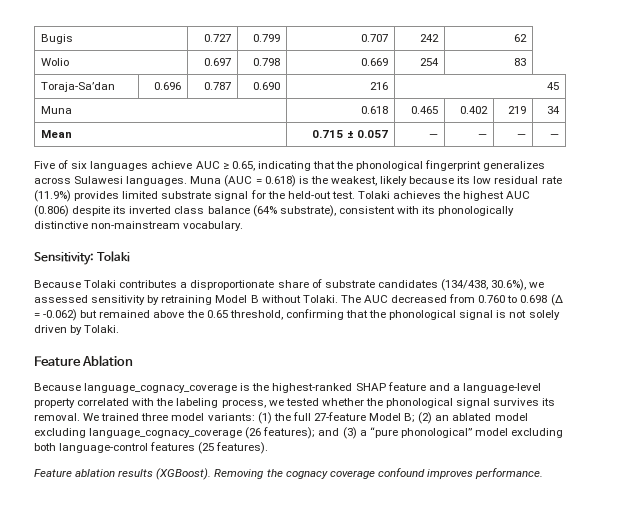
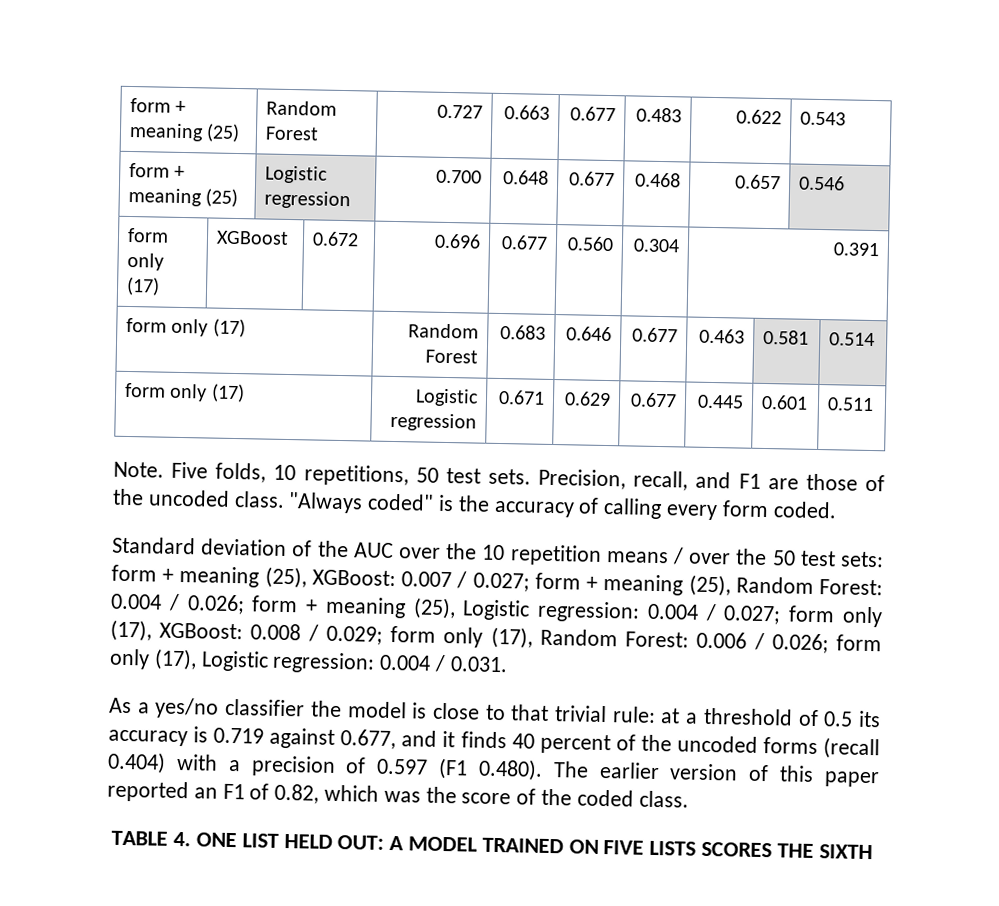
[41,34,74,44] [203,34,231,42] [252,34,280,42] [360,34,388,42] [419,34,439,42] [513,34,527,42] [41,58,70,66] [203,58,231,66] [252,58,280,66] [360,58,388,66] [419,58,439,66] [513,58,526,66] [41,82,116,92] [153,82,181,90] [203,82,231,90] [252,82,280,90] [369,82,388,90] [546,82,559,90] [41,106,73,114] [360,106,388,114] [410,106,438,114] [459,106,488,114] [507,106,526,114] [546,106,560,114] [41,130,73,138] [312,130,388,138] [428,134,438,138] [477,134,487,138] [516,134,526,138] [549,134,559,138] [34,160,546,171] [34,175,562,187] [34,190,531,202] [34,205,515,217] [34,221,244,231] [34,251,131,265] [34,279,545,291] [34,294,563,306] [34,309,560,321] [34,325,120,335] [34,355,134,366] [34,382,541,393] [34,398,556,408] [34,412,528,424] [34,427,564,439] [34,442,269,454] [34,468,544,480] Bugis | 0.727 | 0.799 | 0.707 | 242 | 62 // Wolio | 0.697 | 0.798 | 0.669 | 254 | 83 // Toraja-Sa’dan | 0.696 | 0.787 | 0.690 | 216 | 45 // Muna | 0.618 | 0.465 | 0.402 | 219 | 34 // Mean | 0.715 ± 0.057 | — | — | — | — // Five of six languages achieve AUC ≥ 0.65, indicating that the phonological fingerprint generalizes across Sulawesi languages. Muna (AUC = 0.618) is the weakest, likely because its low residual rate (11.9%) provides limited substrate signal for the held-out test. Tolaki achieves the highest AUC (0.806) despite its inverted class balance (64% substrate), consistent with its phonologically distinctive non-mainstream vocabulary. // Sensitivity: Tolaki // Because Tolaki contributes a disproportionate share of substrate candidates (134/438, 30.6%), we assessed sensitivity by retraining Model B without Tolaki. The AUC decreased from 0.760 to 0.698 (Δ = -0.062) but remained above the 0.65 threshold, confirming that the phonological signal is not solely driven by Tolaki. // Feature Ablation // Because language_cognacy_coverage is the highest-ranked SHAP feature and a language-level property correlated with the labeling process, we tested whether the phonological signal survives its removal. We trained three model variants: (1) the full 27-feature Model B; (2) an ablated model excluding language_cognacy_coverage (26 features); and (3) a “pure phonological” model excluding both language-control features (25 features). // Feature ablation results (XGBoost). Removing the cognacy coverage confound improves performance. -> [130,97,187,114] [129,122,241,143] [266,100,338,116] [265,126,320,141] [436,104,483,119] [503,105,550,120] [569,106,616,122] [635,107,682,123] [735,109,782,125] [800,111,847,126] [129,162,186,179] [128,187,239,208] [265,165,329,184] [264,190,352,210] [435,169,482,184] [502,170,549,185] [568,171,615,187] [634,172,681,188] [734,174,781,190] [799,175,846,191] [127,227,170,243] [127,252,165,271] [126,276,161,296] [216,230,290,245] [312,231,360,247] [433,233,481,249] [500,234,548,250] [566,236,614,252] [632,238,680,253] [832,242,880,257] [126,317,246,338] [407,323,479,339] [424,349,478,364] [499,324,546,340] [565,326,612,342] [631,327,678,343] [698,328,745,344] [763,329,810,345] [829,332,876,347] [124,382,245,403] [414,388,479,407] [389,412,477,432] [497,389,545,405] [563,391,611,407] [629,392,677,408] [696,394,744,409] [761,394,809,410] [827,397,875,412] [113,461,885,492] [112,488,837,521] [112,536,885,568] [111,564,884,597] [110,593,883,628] [110,619,883,654] [109,648,508,674] [109,697,882,728] [108,726,880,760] [107,751,880,788] [107,780,689,808] [111,830,873,860] form + meaning (25) | Random Forest | 0.727 | 0.663 | 0.677 | 0.483 | 0.622 | 0.543 // form + meaning (25) | Logistic regression | 0.700 | 0.648 | 0.677 | 0.468 | 0.657 | 0.546 // form only (17) | XGBoost | 0.672 | 0.696 | 0.677 | 0.560 | 0.304 | 0.391 // form only (17) | Random Forest | 0.683 | 0.646 | 0.677 | 0.463 | 0.581 | 0.514 // form only (17) | Logistic regression | 0.671 | 0.629 | 0.677 | 0.445 | 0.601 | 0.511 // Note. Five folds, 10 repetitions, 50 test sets. Precision, recall, and F1 are those of the uncoded class. "Always coded" is the accuracy of calling every form coded. // Standard deviation of the AUC over the 10 repetition means / over the 50 test sets: form + meaning (25), XGBoost: 0.007 / 0.027; form + meaning (25), Random Forest: 0.004 / 0.026; form + meaning (25), Logistic regression: 0.004 / 0.027; form only (17), XGBoost: 0.008 / 0.029; form only (17), Random Forest: 0.006 / 0.026; form only (17), Logistic regression: 0.004 / 0.031. // As a yes/no classifier the model is close to that trivial rule: at a threshold of 0.5 its accuracy is 0.719 against 0.677, and it finds 40 percent of the uncoded forms (recall 0.404) with a precision of 0.597 (F1 0.480). The earlier version of this paper reported an F1 of 0.82, which was the score of the coded class. // TABLE 4. ONE LIST HELD OUT: A MODEL TRAINED ON FIVE LISTS SCORES THE SIXTH

